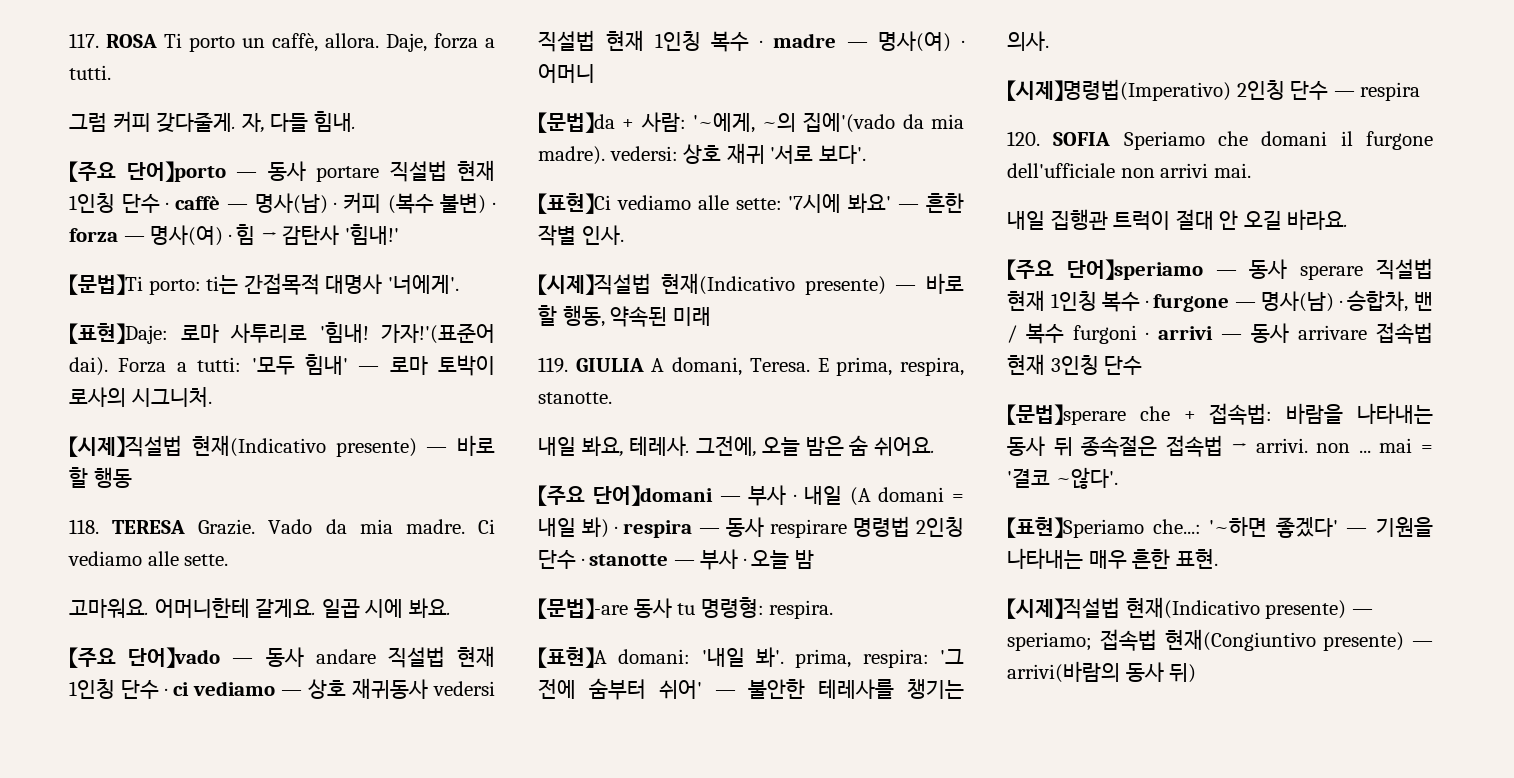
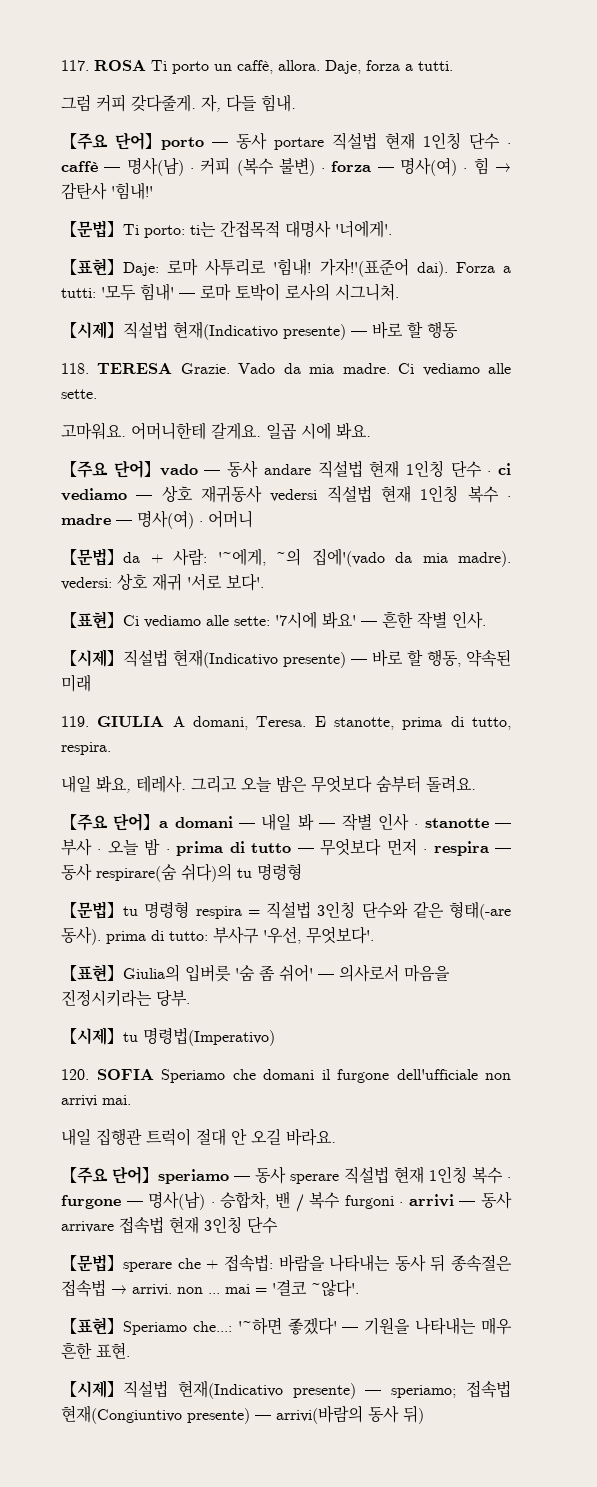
[836,357,964,376] [538,392,612,404] prima, respira, stanotte. -> [334,716,511,730] [61,742,111,755] stanotte, prima di tutto, respira.
[695,436,757,457] 그전에, -> [191,775,237,793] 그리고
[849,435,935,456] [538,485,640,506] 숨 쉬어요. // 【주요 단어】 -> [311,775,476,793] [61,813,169,831] 무엇보다 숨부터 돌려요. // 【주요 단어】a
[748,485,964,506] [538,516,964,538] [538,550,576,569] 부사 · 내일 (A domani = 내일 봐) · respira — 동사 respirare 명령법 2인칭 단수 -> [261,813,409,831] 내일 봐 — 작별 인사
[538,597,834,619] [538,647,964,668] [538,678,964,700] [1007,31,1049,51] [1007,80,1063,101] // 【문법】-are 동사 tu 명령형: respira. // 【표현】A domani: '내일 봐'. prima, respira: '그 전에 숨부터 쉬어' — 불안한 테레사를 챙기는 의사. // 【시제】 -> [165,838,511,856] [61,863,302,882] [61,901,511,920] [61,926,374,945] [61,964,450,982] [61,989,190,1007] [61,1027,138,1045] · prima di tutto — 무엇보다 먼저 · respira — 동사 respirare(숨 쉬다)의 tu 명령형 // 【문법】tu 명령형 respira = 직설법 3인칭 단수와 같은 형태(-are 동사). prima di tutto: 부사구 '우선, 무엇보다'. // 【표현】Giulia의 입버릇 '숨 좀 쉬어' — 의사로서 마음을 진정시키라는 당부. // 【시제】tu
[1236,80,1421,101] 2인칭 단수 — respira -> (275, 1036) none

